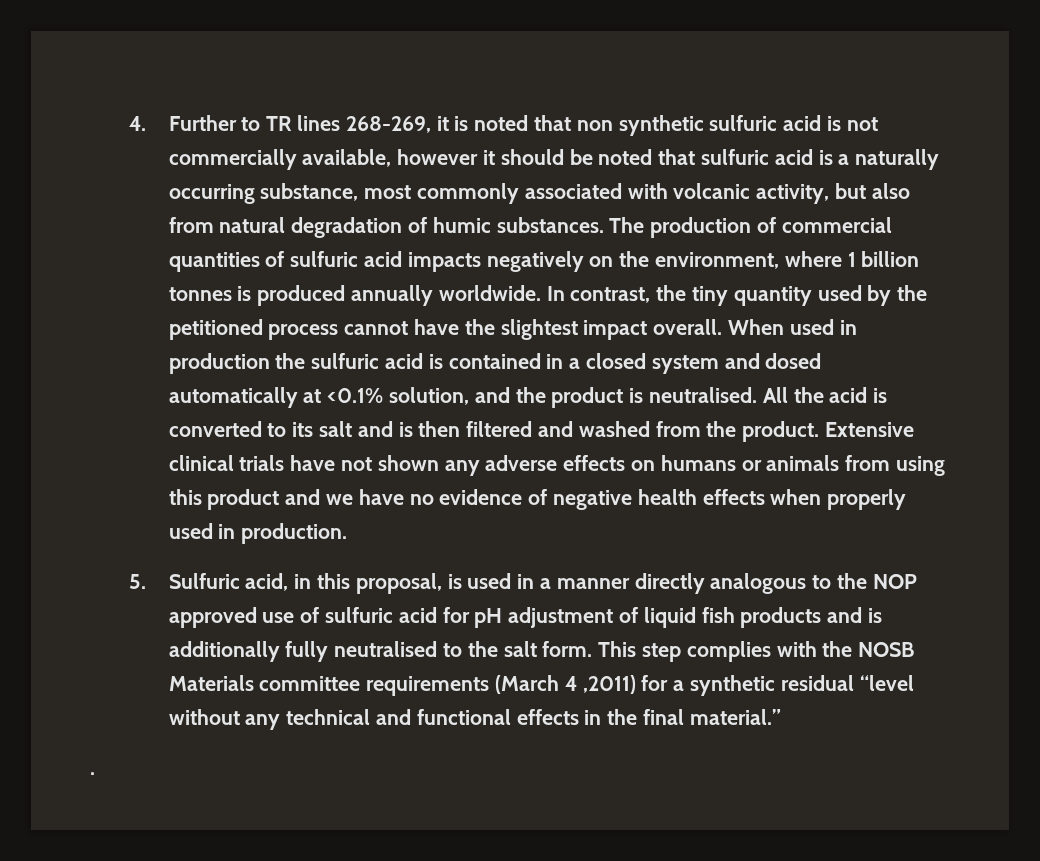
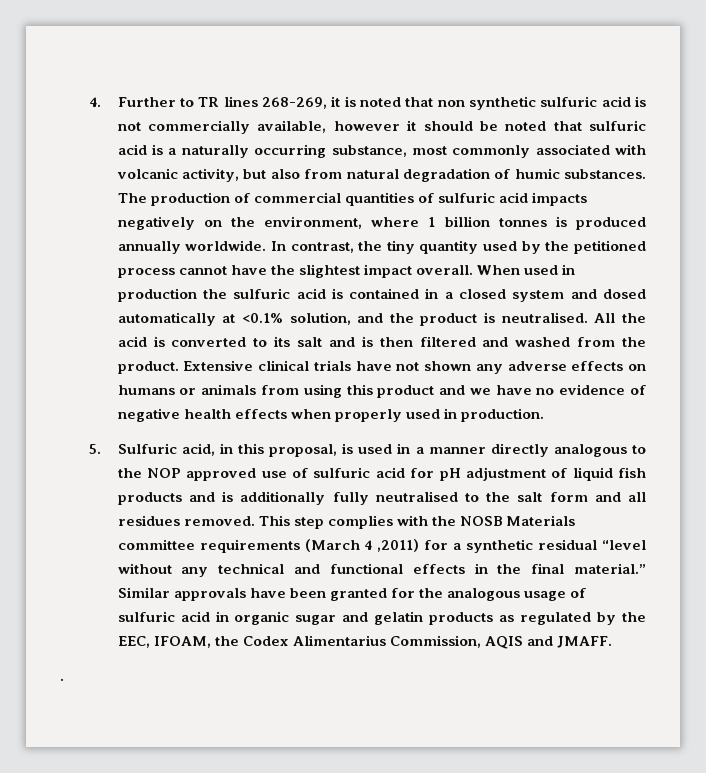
[542,641,593,657] form. -> [549,492,646,502] [117,515,255,526] form and all residues removed.
(781, 717) none -> [117,587,587,601] [117,611,646,625] [117,635,613,649] Similar approvals have been granted for the analogous usage of sulfuric acid in organic sugar and gelatin products as regulated by the EEC, IFOAM, the Codex Alimentarius Commission, AQIS and JMAFF.

